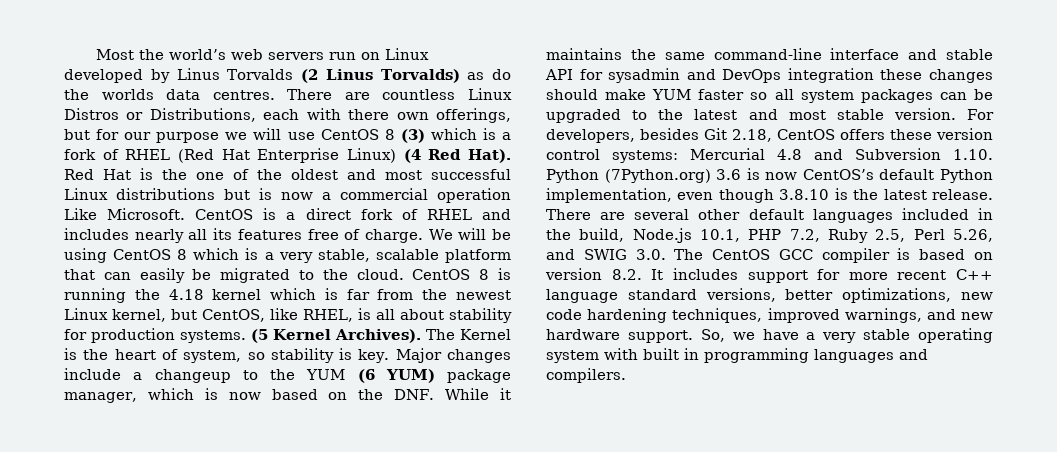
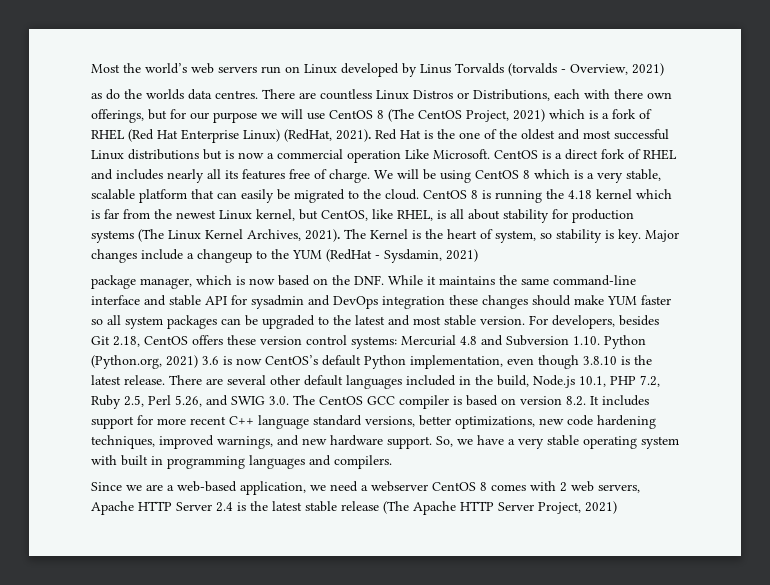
[301,69,460,83] (2 Linus Torvalds) -> [508,63,664,76] (torvalds - Overview, 2021) //
[400,129,425,143] (3) -> [388,109,545,122] (The CentOS Project, 2021)
[403,149,512,163] (4 Red Hat). -> [284,129,371,142] (RedHat, 2021).
[180,329,421,343] systems. (5 Kernel Archives). -> [91,229,340,243] systems (The Linux Kernel Archives, 2021).
[357,369,435,383] (6 YUM) -> [326,249,478,263] (RedHat - Sysdamin, 2021) //
[604,169,711,183] (7Python.org) -> [91,355,198,369] (Python.org, 2021)
(626, 375) none -> [91,481,640,495] [91,501,617,515] // Since we are a web-based application, we need a webserver CentOS 8 comes with 2 web servers, Apache HTTP Server 2.4 is the latest stable release (The Apache HTTP Server Project, 2021)

